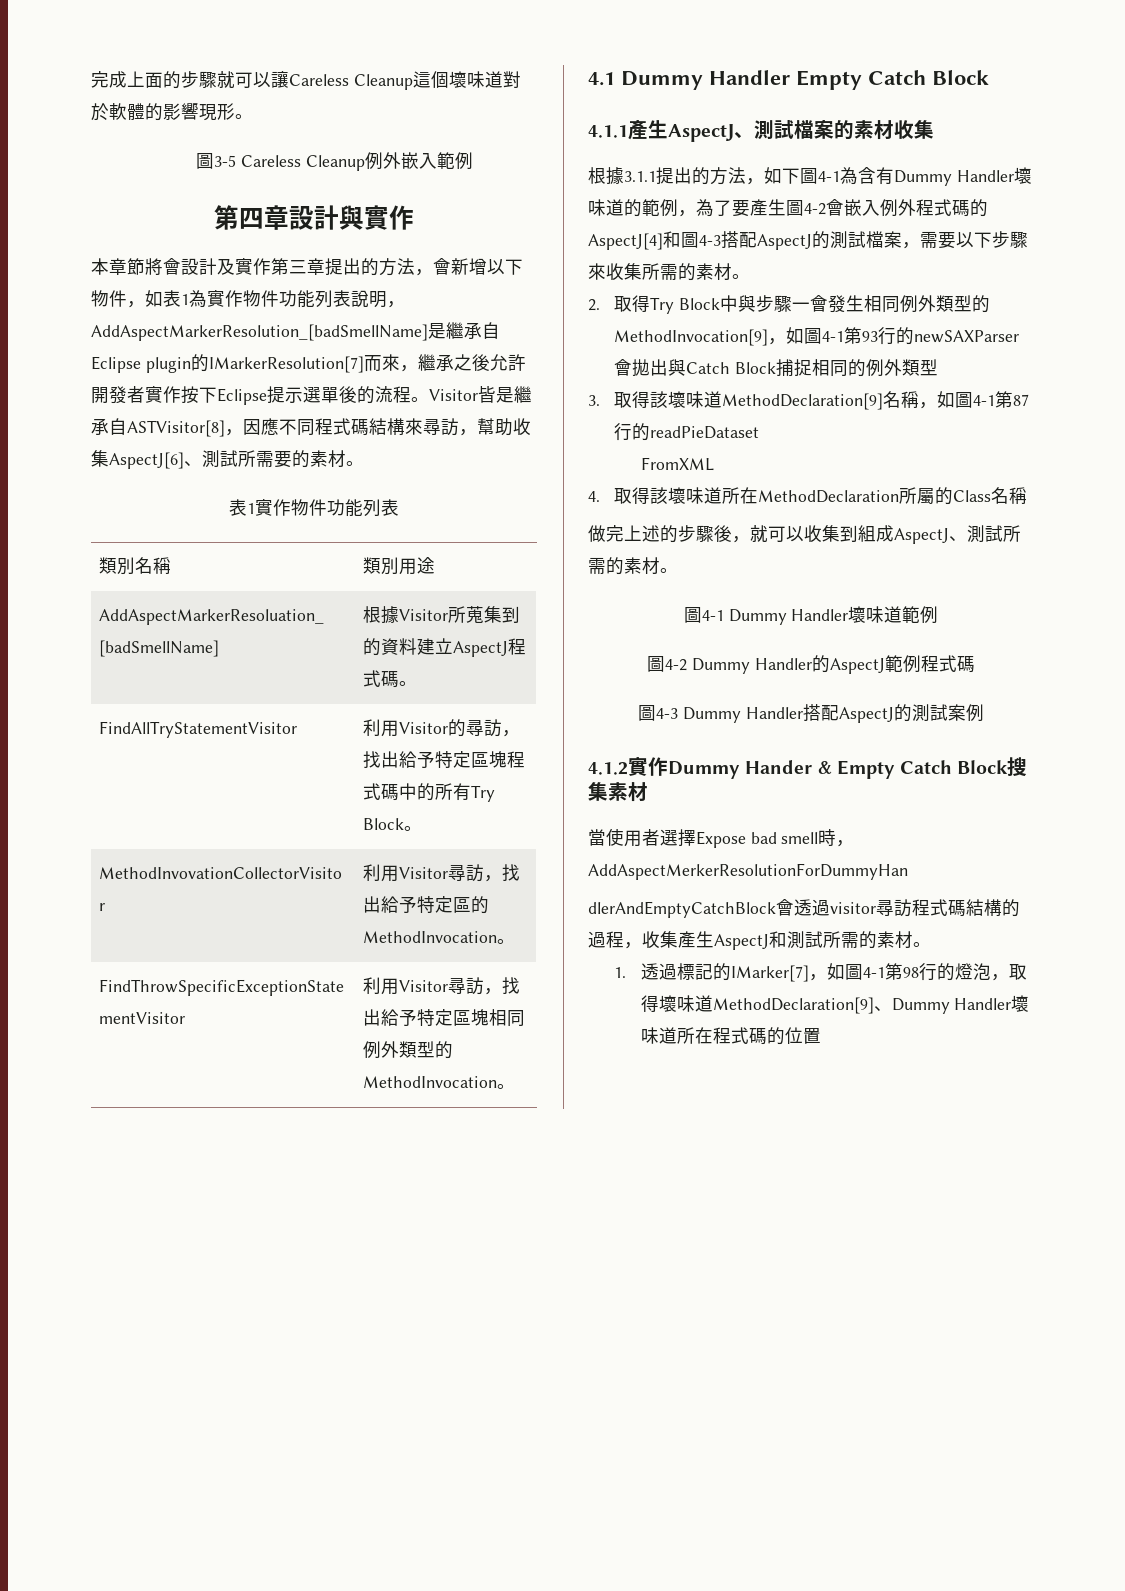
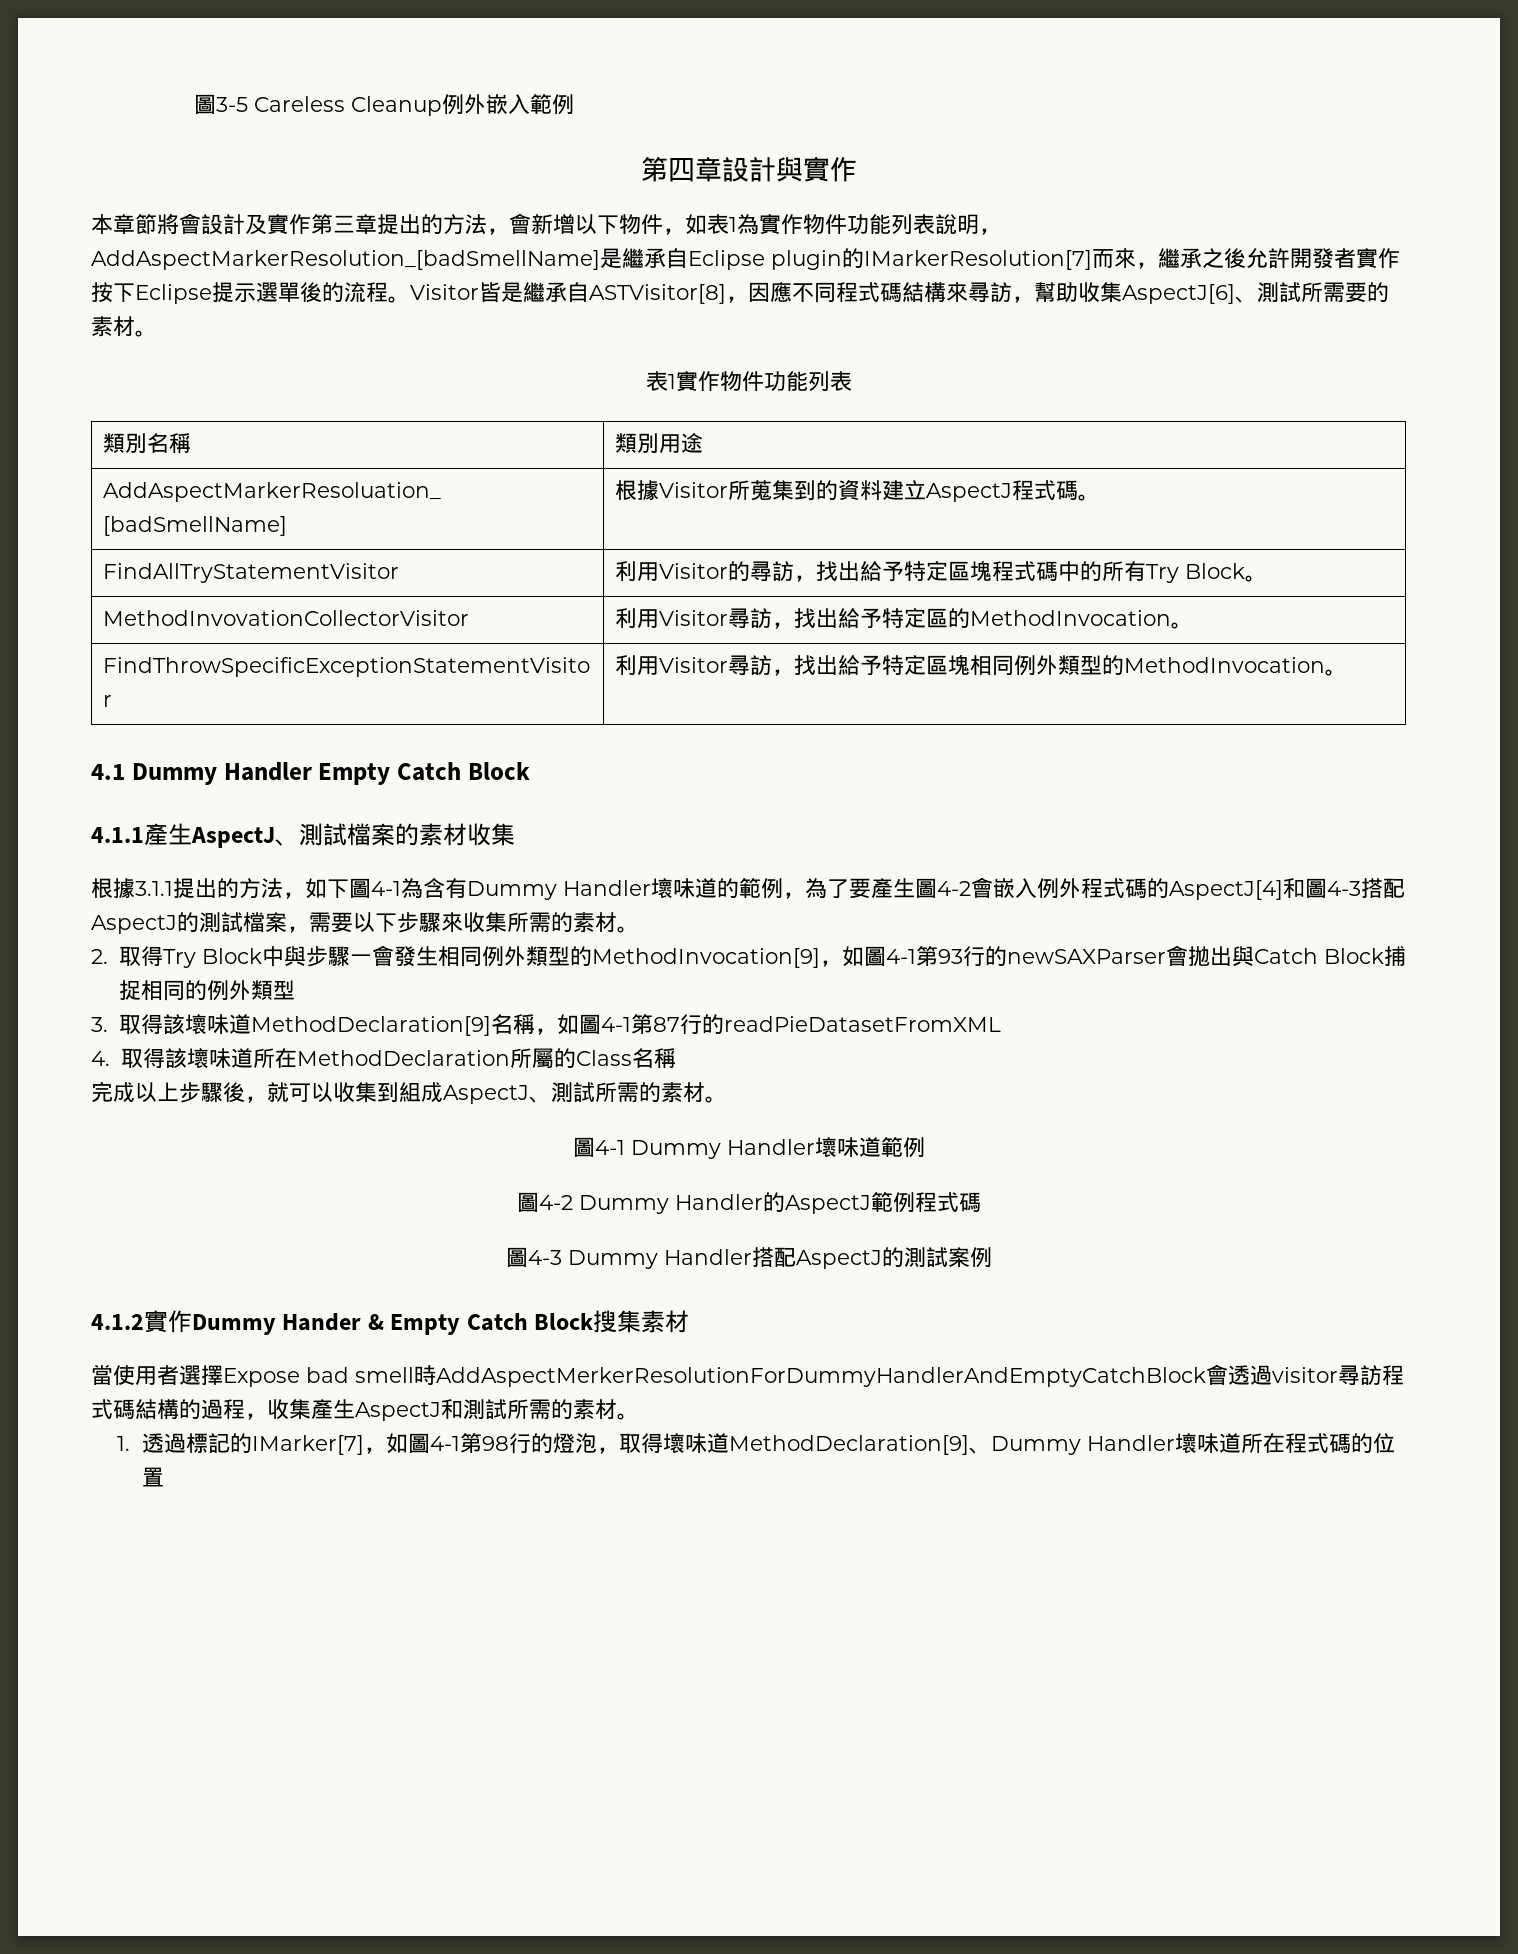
[91,71,521,90] [91,103,253,121] 完成上面的步驟就可以讓Careless Cleanup這個壞味道對於軟體的影響現形。 // -> (193, 104) none
[650,426,760,439] [640,457,714,471] readPieDataset // FromXML -> [723,1016,1001,1032] readPieDatasetFromXML
[588,525,678,543] 做完上述的 -> [91,1081,179,1102] 完成以上
[836,840,855,847] [588,863,908,880] [588,901,776,918] ，AddAspectMerkerResolutionForDummyHan // dlerAndEmptyCatchBlock -> [436,1367,1206,1387] AddAspectMerkerResolutionForDummyHandlerAndEmptyCatchBlock

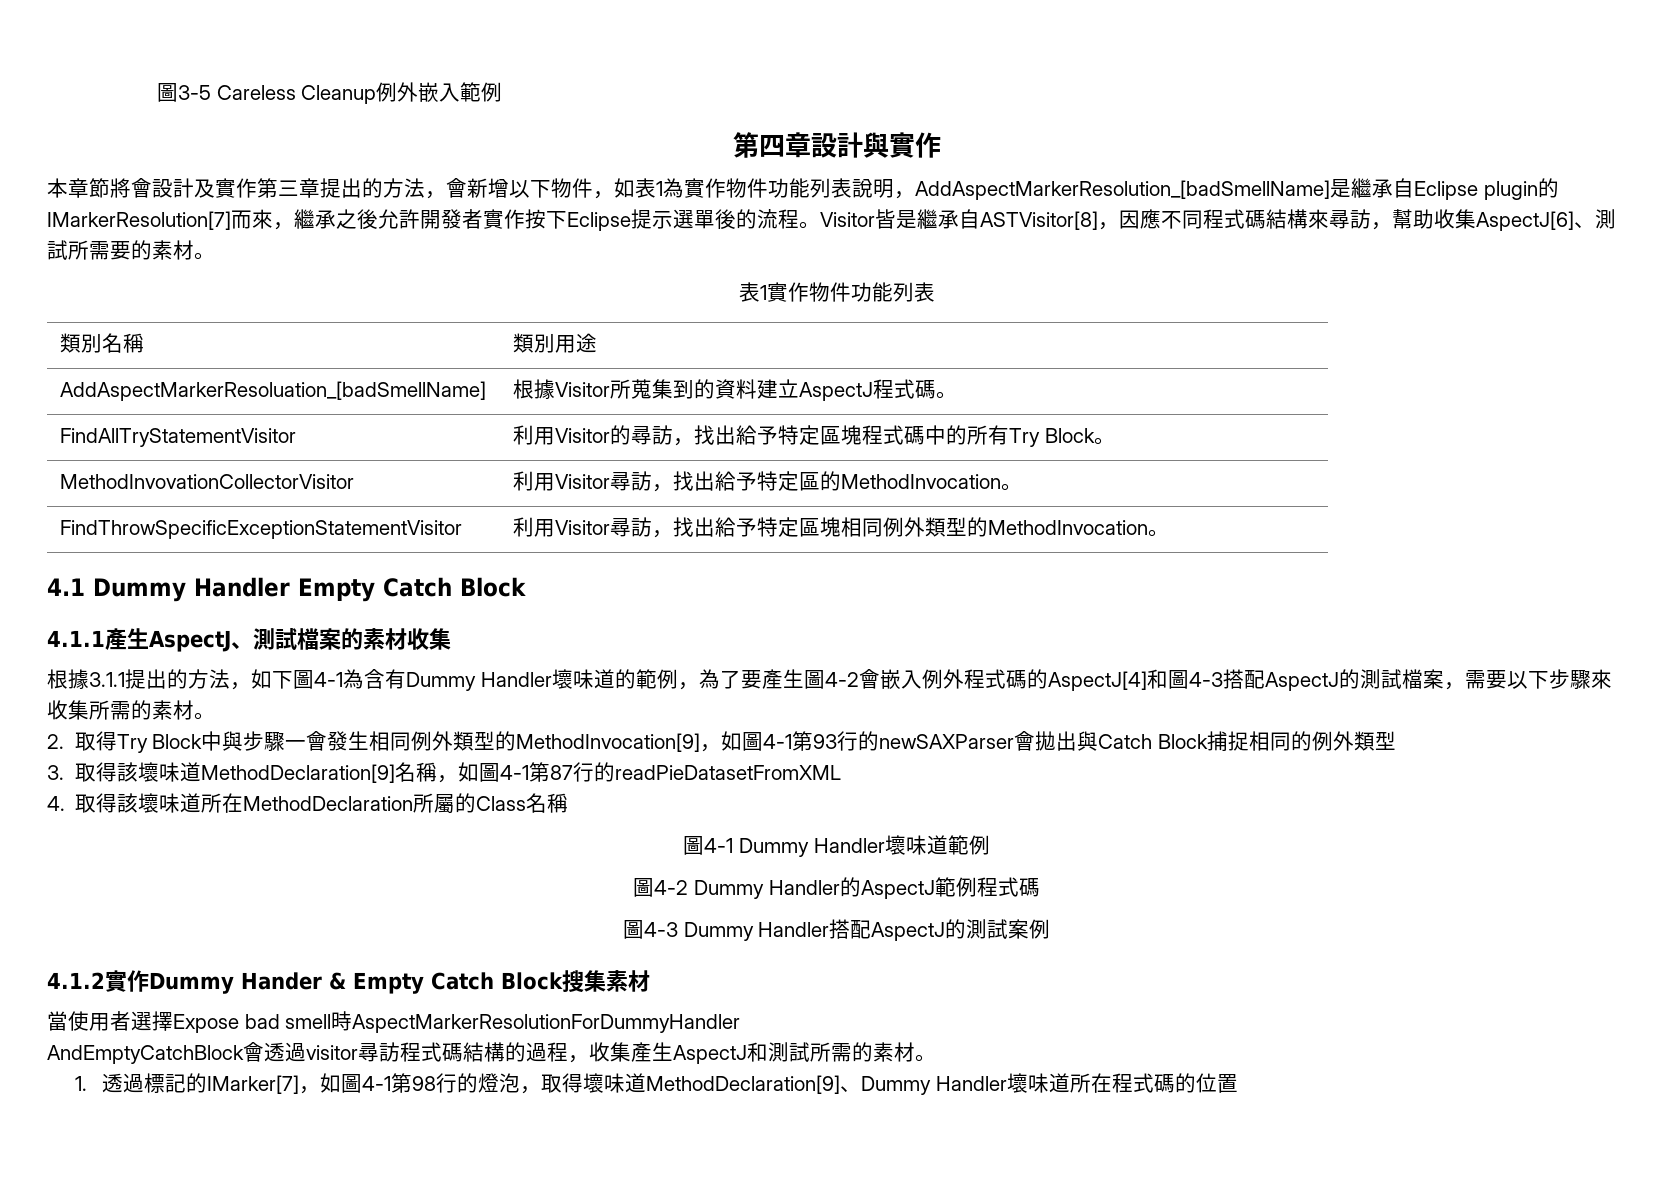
[91,1081,727,1104] // 完成以上步驟後，就可以收集到組成AspectJ、測試所需的素材。 -> (569, 803) none
[436,1367,1206,1387] AddAspectMerkerResolutionForDummyHandlerAndEmptyCatchBlock -> [352,1014,741,1033] [47,1045,244,1064] AspectMarkerResolutionForDummyHandler // AndEmptyCatchBlock

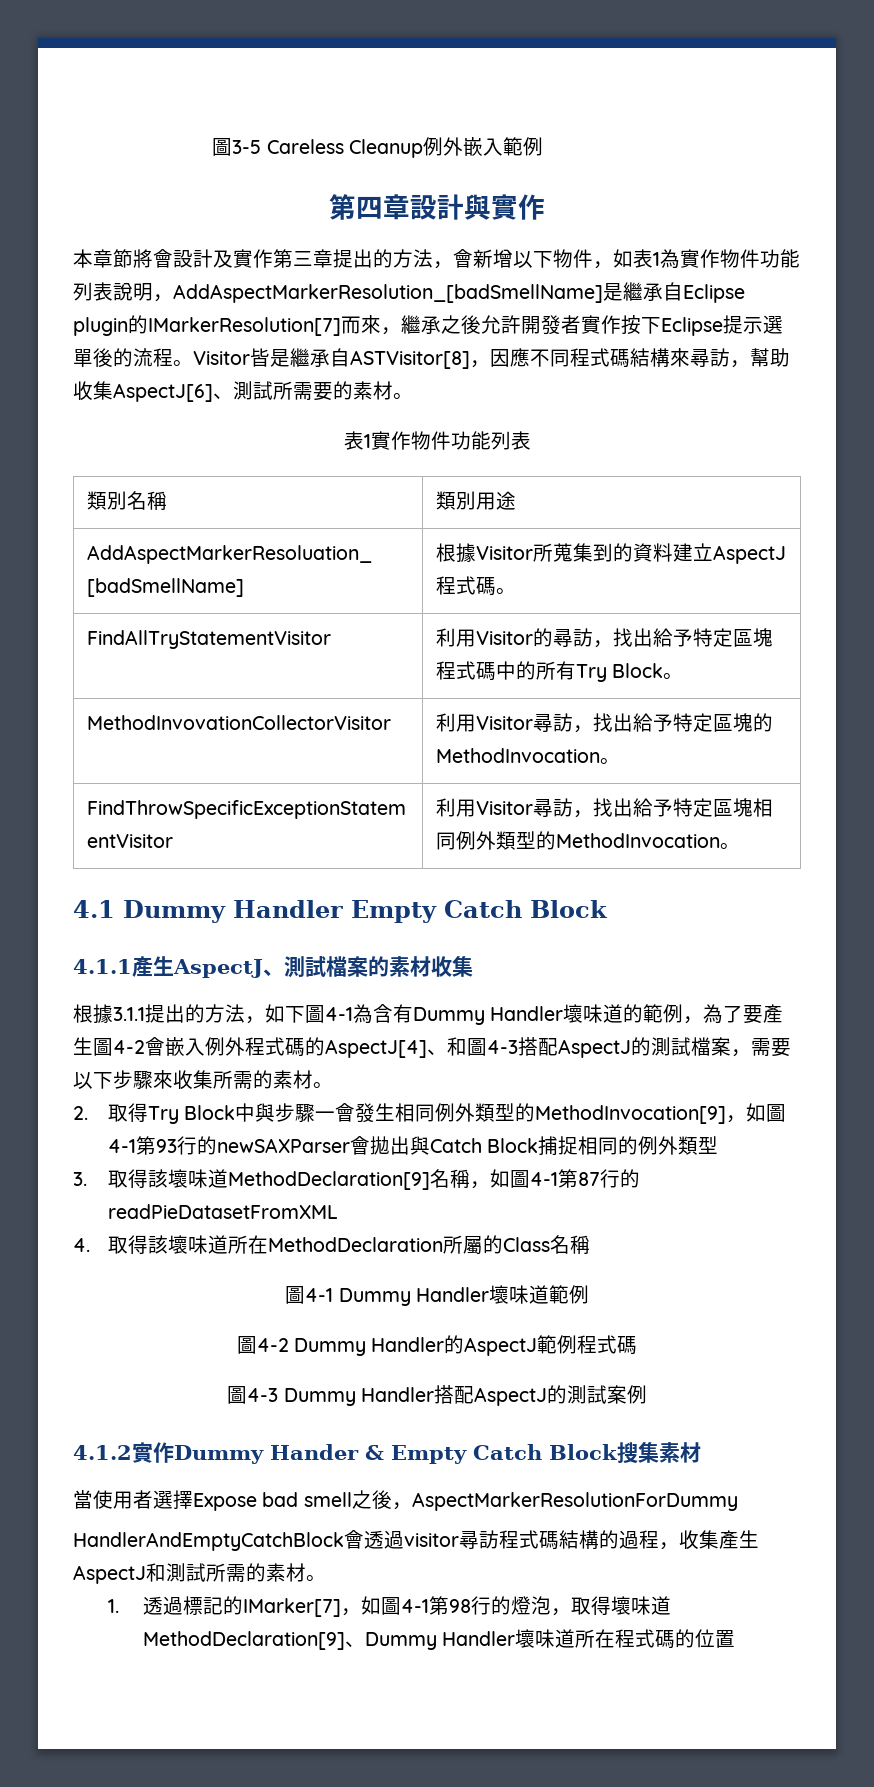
(821, 481) none -> [733,713,754,732] 塊
(1147, 681) none -> [427,1049,447,1055] 、
[331,1011,741,1033] [47,1045,244,1064] 時AspectMarkerResolutionForDummyHandler // AndEmptyCatchBlock -> [351,1490,738,1511] [73,1532,344,1551] 之後，AspectMarkerResolutionForDummy // HandlerAndEmptyCatchBlock

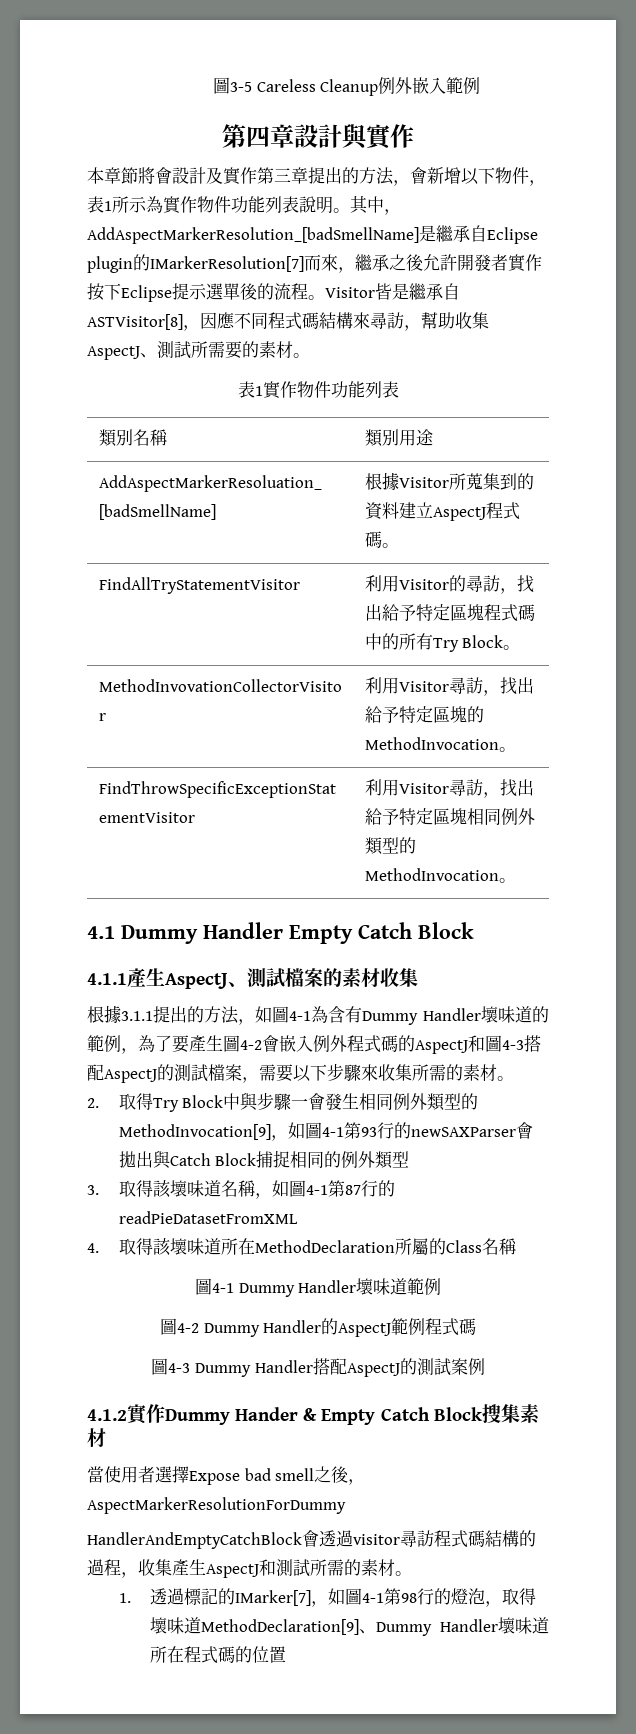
[613,249,660,268] 如表1 -> [87,196,147,213] 表1所示
(153, 292) none -> [333,195,384,214] 。其中
[113,383,213,402] AspectJ[6] -> [87,346,140,360] AspectJ
[285,1006,305,1023] 下 -> (272, 1014) none
[325,1039,447,1058] AspectJ[4]、 -> [415,1040,468,1054] AspectJ
[227,1171,430,1190] MethodDeclaration[9] -> (221, 1188) none

